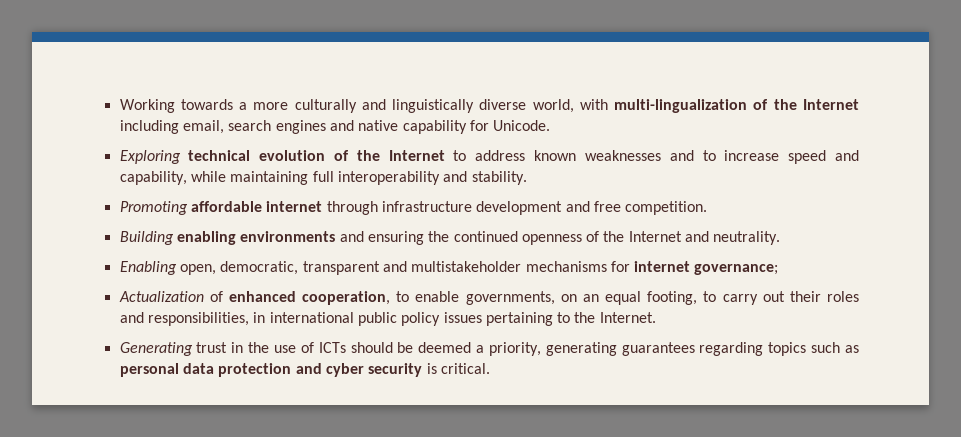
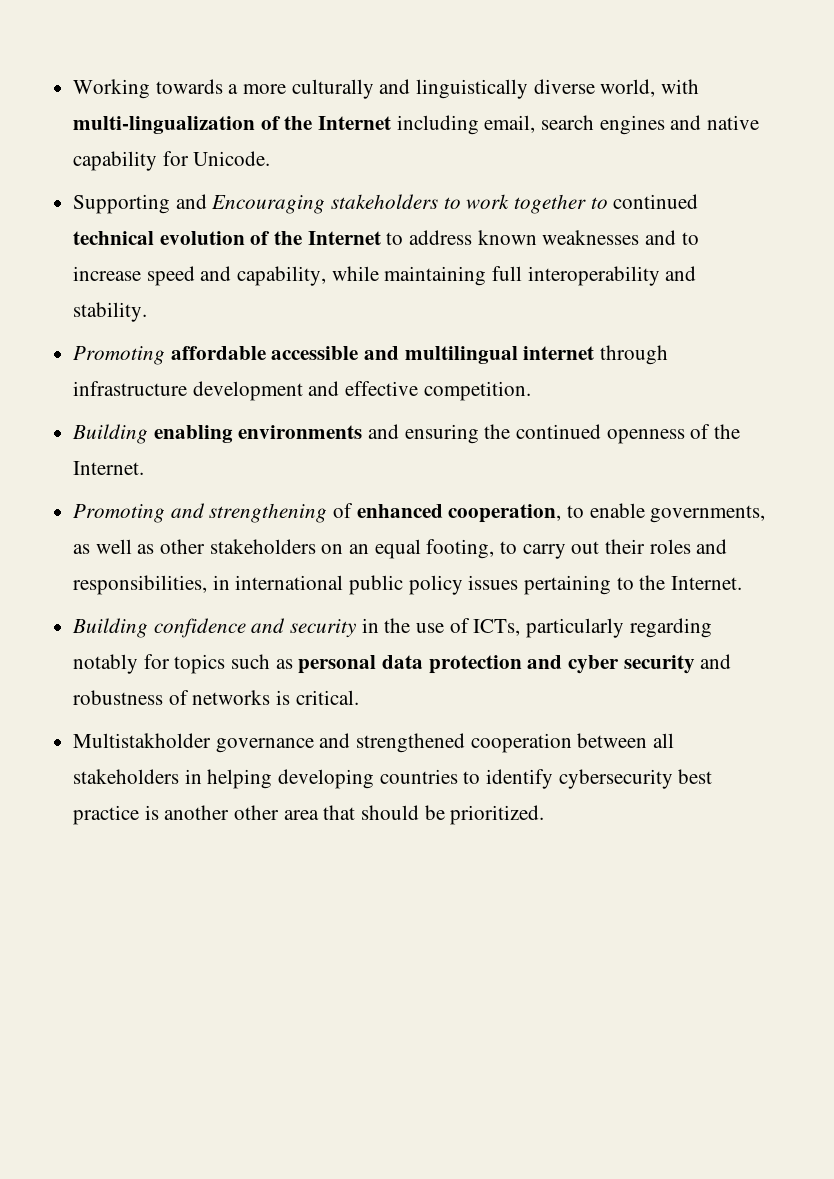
[119,150,181,164] Exploring -> [73,194,699,214] Supporting and Encouraging stakeholders to work together to continued
(262, 206) none -> [271,346,518,364] accessible and multilingual
[593,201,621,212] free -> [345,381,419,396] effective
[628,231,781,245] [119,261,779,275] [118,291,204,302] Internet and neutrality. // Enabling open, democratic, transparent and multistakeholder mechanisms for internet governance; // Actualization -> [73,461,145,475] [73,503,328,523] Internet. // Promoting and strengthening
(555, 298) none -> [73,539,316,554] as well as other stakeholders
[119,342,764,356] Generating trust in the use of ICTs should be deemed a priority, generating guarantees regarding -> [72,618,712,638] [73,654,170,674] Building confidence and security in the use of ICTs, particularly regarding notably for
[426,363,490,374] is critical. -> [700,654,732,669] [73,690,359,705] [73,733,675,753] [73,769,713,789] [73,805,545,825] and robustness of networks is critical. // Multistakholder governance and strengthened cooperation between all stakeholders in helping developing countries to identify cybersecurity best practice is another other area that should be prioritized.

